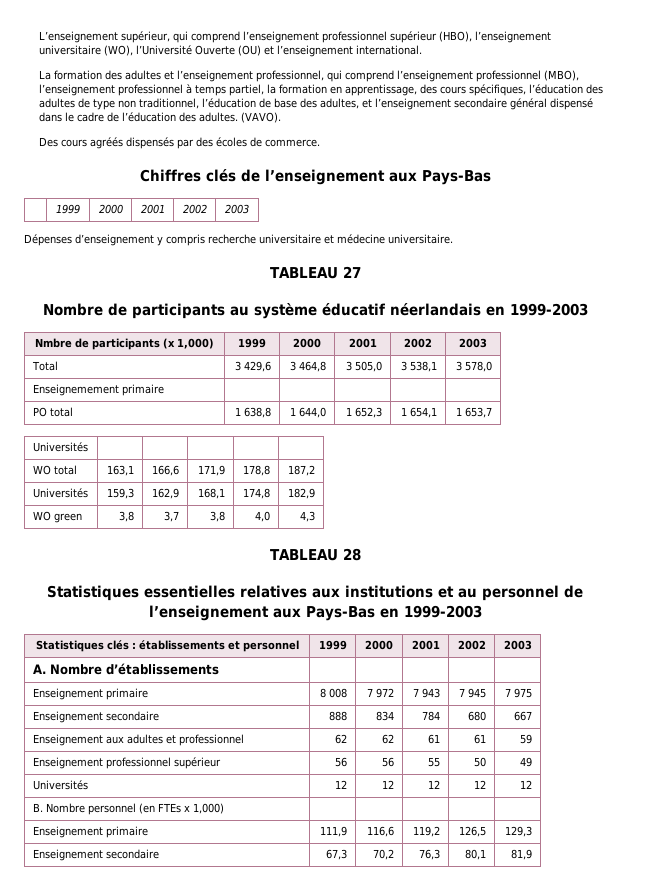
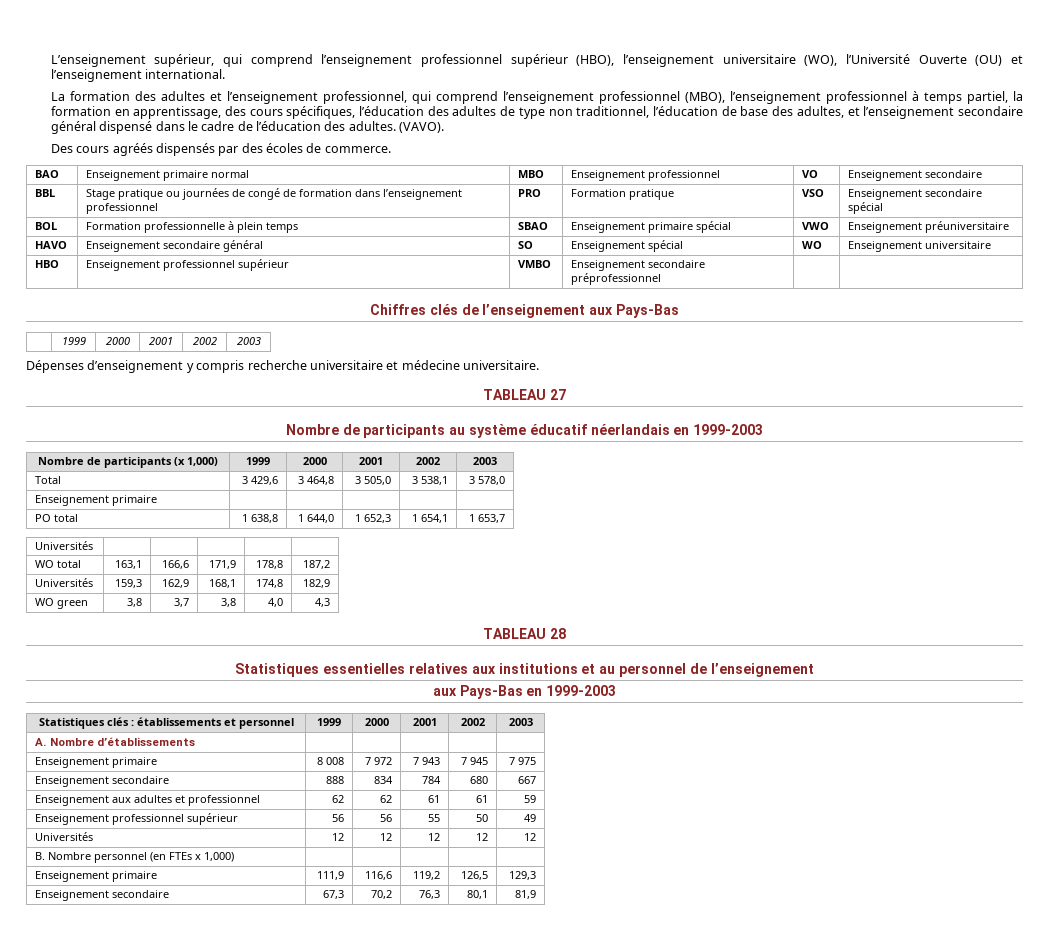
(320, 143) none -> [35,170,60,178] [86,170,250,181] [518,170,545,178] [571,170,721,181] [802,170,819,178] [848,170,983,181] [35,189,56,197] [86,188,463,200] [86,203,159,214] [518,189,542,197] [571,189,675,200] [802,189,825,197] [848,189,983,200] [848,202,884,214] [35,222,58,230] [86,221,299,233] [518,222,549,230] [571,221,732,233] [802,222,830,230] [848,221,1010,233] [35,241,68,249] [86,240,264,252] [518,241,534,249] [571,240,684,252] [802,241,823,249] [848,241,992,252] [35,260,60,268] [86,259,290,271] [518,260,552,268] [571,260,706,271] [571,273,662,285] // BAO | Enseignement primaire normal | MBO | Enseignement professionnel | VO | Enseignement secondaire // BBL | Stage pratique ou journées de congé de formation dans l’enseignement professionnel | PRO | Formation pratique | VSO | Enseignement secondaire spécial // BOL | Formation professionnelle à plein temps | SBAO | Enseignement primaire spécial | VWO | Enseignement préuniversitaire // HAVO | Enseignement secondaire général | SO | Enseignement spécial | WO | Enseignement universitaire // HBO | Enseignement professionnel supérieur | VMBO | Enseignement secondaire préprofessionnel | |
[35,338,72,348] Nmbre -> [37,457,84,465] Nombre
[32,384,119,396] Enseignemement -> [35,495,110,506] Enseignement
(269, 613) none -> (814, 670) //

